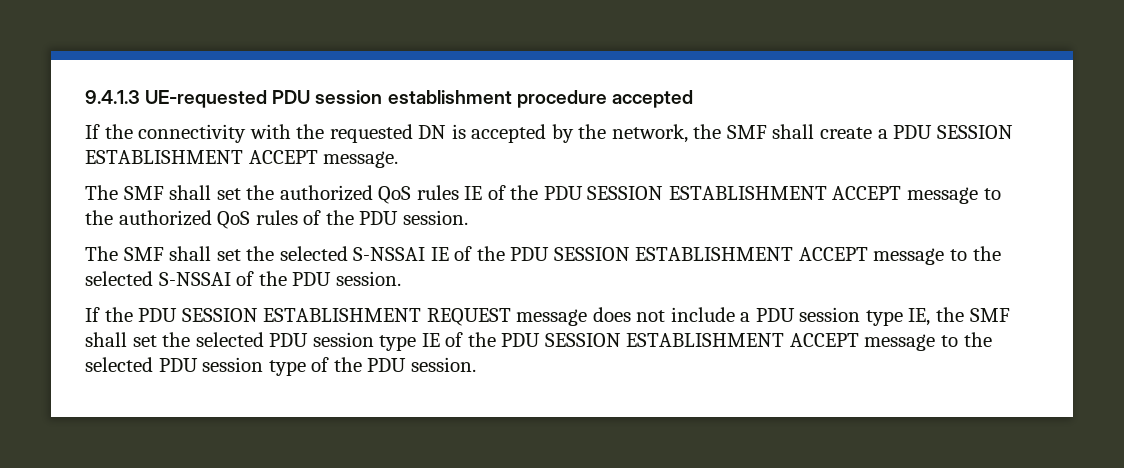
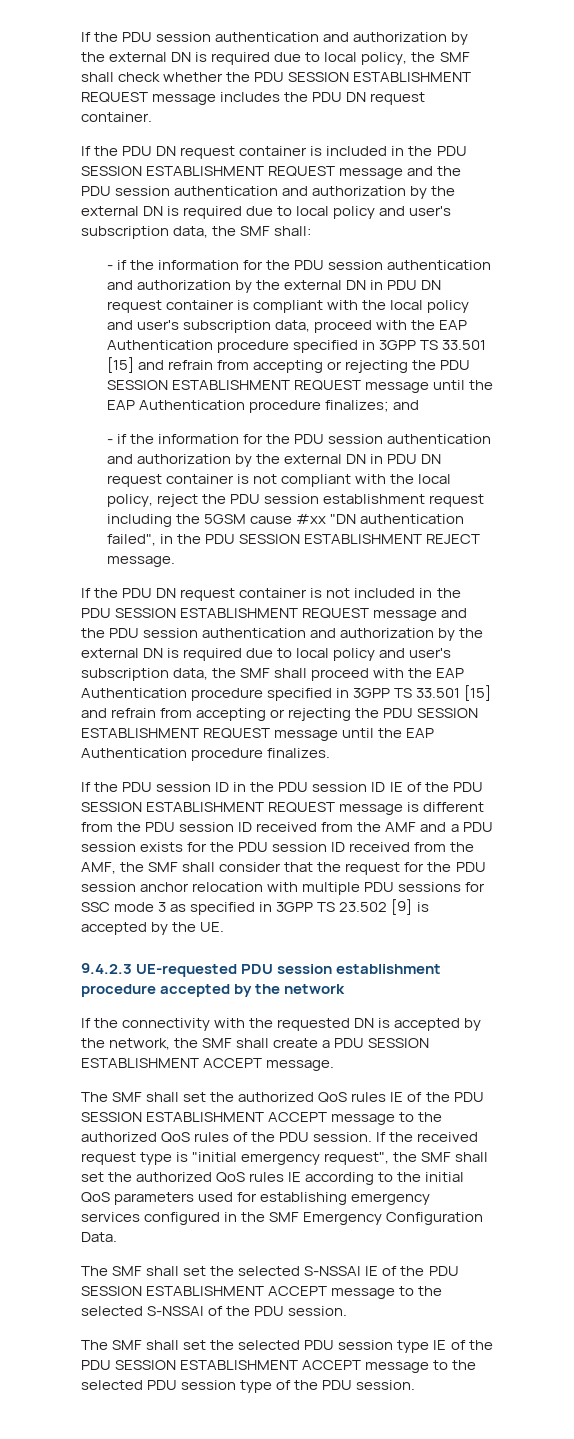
[85,90,140,104] 9.4.1.3 -> [81,32,469,45] [81,52,470,65] [81,72,472,82] [81,92,426,105] [81,112,152,122] [81,146,467,159] [81,166,462,179] [81,186,456,199] [81,206,452,219] [81,226,312,239] [106,260,492,270] [106,280,442,293] [106,300,470,313] [106,320,468,333] [106,340,487,353] [106,357,471,373] [106,380,493,393] [106,400,419,413] [106,434,492,444] [106,454,442,467] [106,474,452,487] [106,494,485,507] [106,514,465,527] [106,534,481,546] [106,556,175,567] [81,588,461,601] [81,608,468,621] [81,628,484,641] [81,648,452,661] [81,668,465,681] [81,685,492,701] [81,708,479,721] [81,728,435,741] [81,748,331,761] [81,782,483,792] [81,802,485,815] [81,822,493,832] [81,842,475,852] [81,862,486,875] [81,882,486,895] [81,899,429,915] [81,922,225,935] [81,963,132,974] If the PDU session authentication and authorization by the external DN is required due to local policy, the SMF shall check whether the PDU SESSION ESTABLISHMENT REQUEST message includes the PDU DN request container. // If the PDU DN request container is included in the PDU SESSION ESTABLISHMENT REQUEST message and the PDU session authentication and authorization by the external DN is required due to local policy and user's subscription data, the SMF shall: // - if the information for the PDU session authentication and authorization by the external DN in PDU DN request container is compliant with the local policy and user's subscription data, proceed with the EAP Authentication procedure specified in 3GPP TS 33.501 [15] and refrain from accepting or rejecting the PDU SESSION ESTABLISHMENT REQUEST message until the EAP Authentication procedure finalizes; and // - if the information for the PDU session authentication and authorization by the external DN in PDU DN request container is not compliant with the local policy, reject the PDU session establishment request including the 5GSM cause #xx "DN authentication failed", in the PDU SESSION ESTABLISHMENT REJECT message. // If the PDU DN request container is not included in the PDU SESSION ESTABLISHMENT REQUEST message and the PDU session authentication and authorization by the external DN is required due to local policy and user's subscription data, the SMF shall proceed with the EAP Authentication procedure specified in 3GPP TS 33.501 [15] and refrain from accepting or rejecting the PDU SESSION ESTABLISHMENT REQUEST message until the EAP Authentication procedure finalizes. // If the PDU session ID in the PDU session ID IE of the PDU SESSION ESTABLISHMENT REQUEST message is different from the PDU session ID received from the AMF and a PDU session exists for the PDU session ID received from the AMF, the SMF shall consider that the request for the PDU session anchor relocation with multiple PDU sessions for SSC mode 3 as specified in 3GPP TS 23.502 [9] is accepted by the UE. // 9.4.2.3
(693, 99) none -> [234,984,346,997] by the network
(468, 217) none -> [376,1132,479,1142] [81,1152,489,1165] [81,1172,465,1185] [81,1192,431,1205] [81,1212,484,1225] [81,1232,117,1242] If the received request type is "initial emergency request", the SMF shall set the authorized QoS rules IE according to the initial QoS parameters used for establishing emergency services configured in the SMF Emergency Configuration Data.
[85,307,965,326] If the PDU SESSION ESTABLISHMENT REQUEST message does not include a PDU session type IE, the -> [81,1340,108,1350] The

